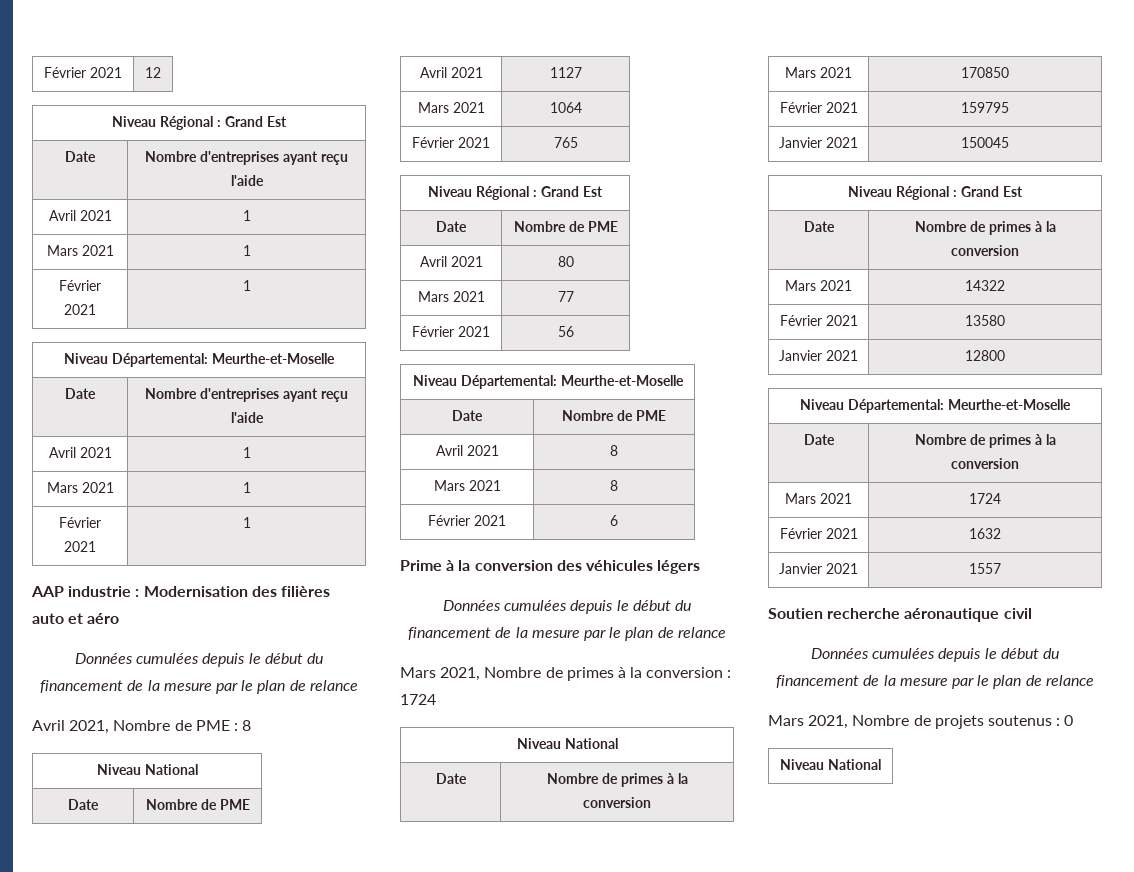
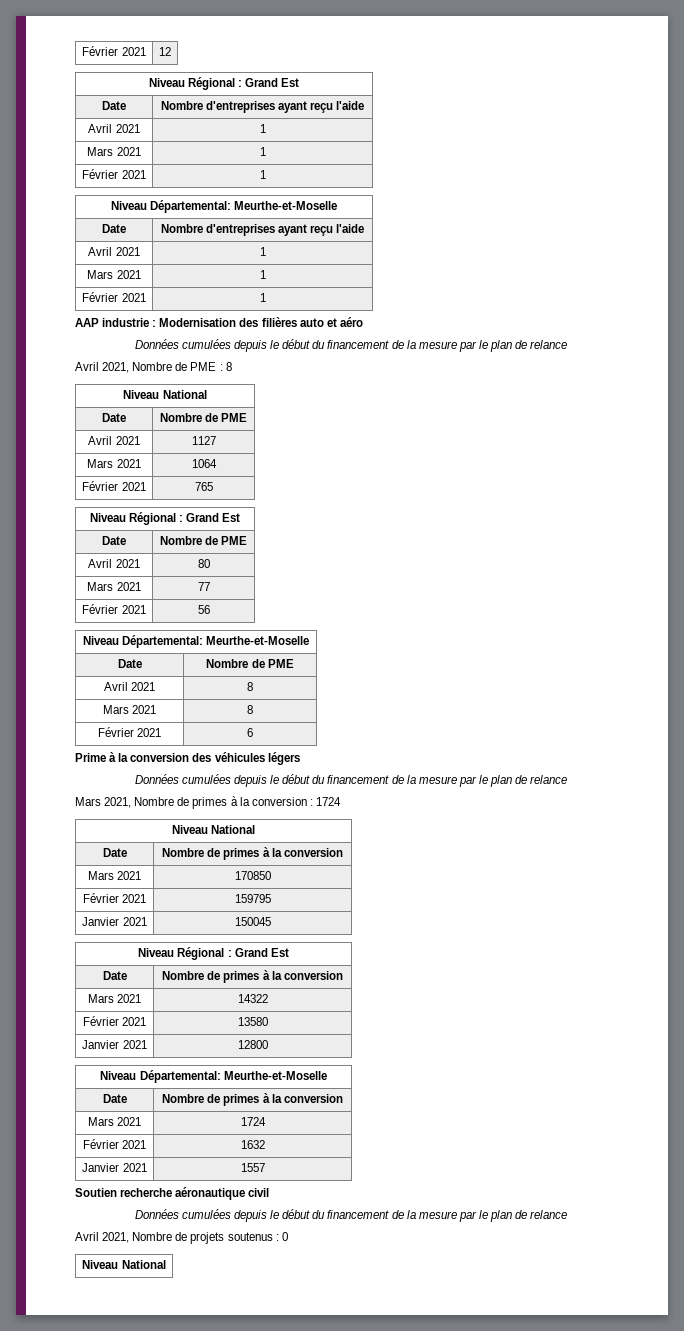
[768,715,804,726] Mars -> [75,1232,99,1241] Avril

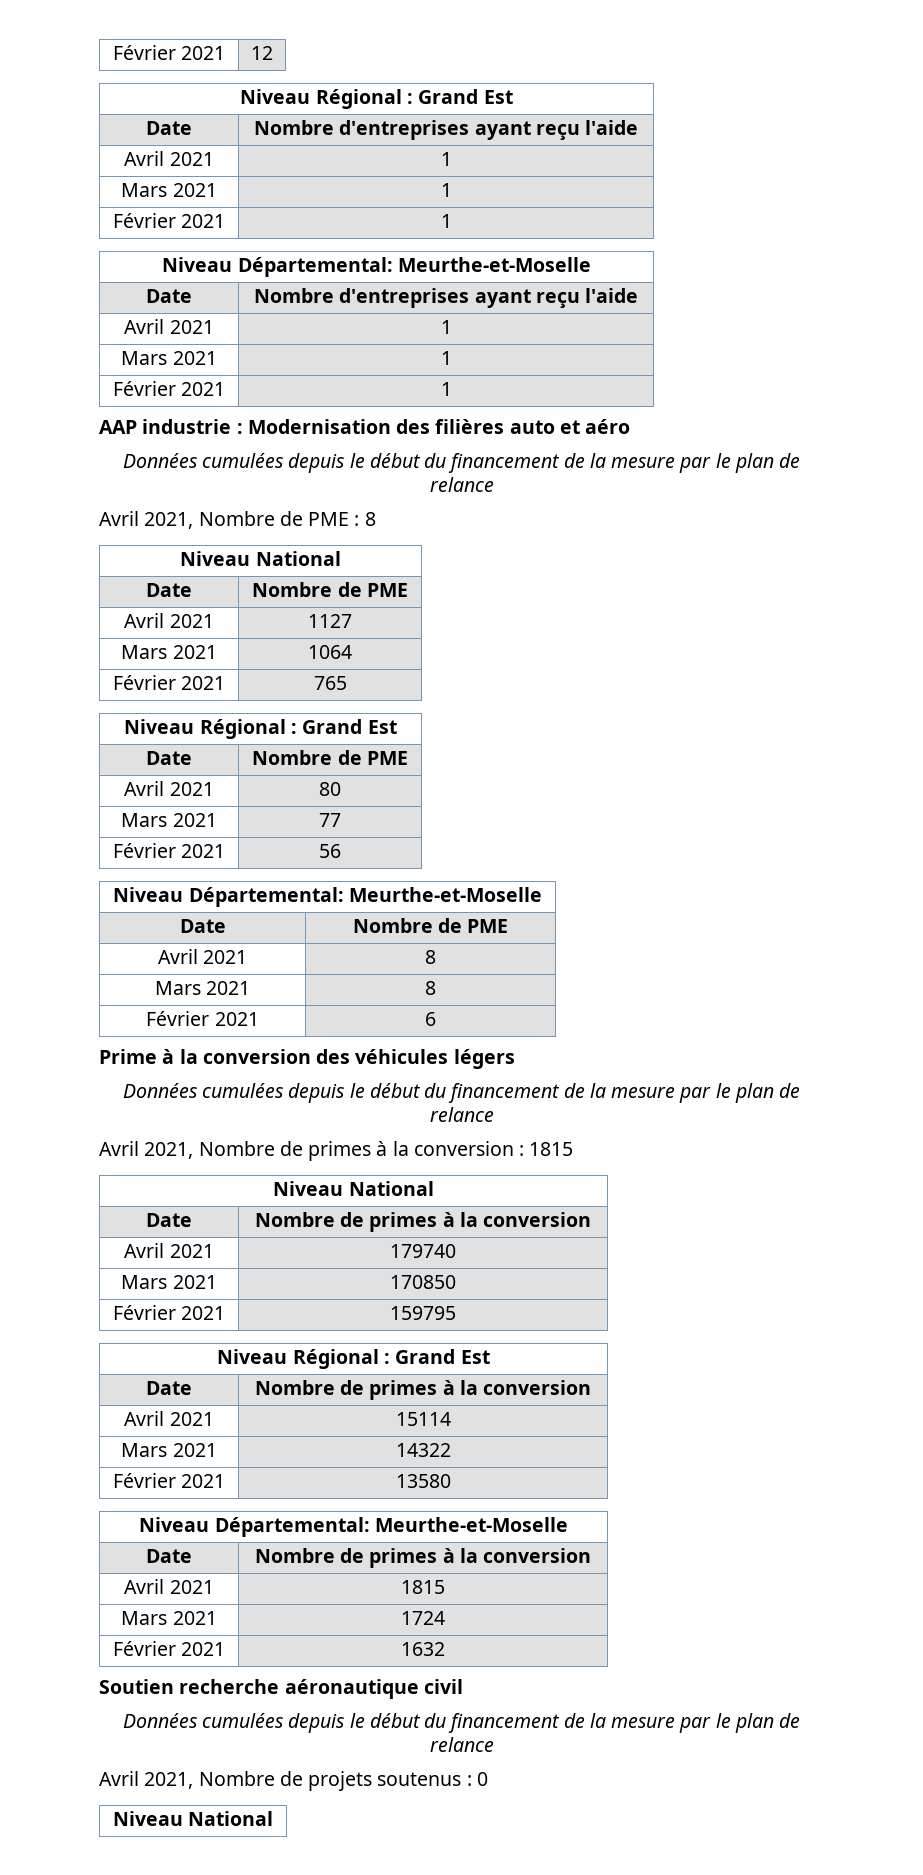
[75,797,101,806] Mars -> [99,1141,139,1156] Avril
[315,797,341,806] 1724 -> [529,1142,574,1156] 1815
(343, 852) none -> [124,1243,214,1258] [390,1244,456,1258] // Avril 2021 | 179740
[82,917,147,926] [234,917,271,926] // Janvier 2021 | 150045 -> (456, 1313) none
(343, 975) none -> [124,1411,214,1426] [395,1412,451,1426] // Avril 2021 | 15114
[82,1040,147,1049] [237,1040,268,1049] // Janvier 2021 | 12800 -> (451, 1481) none
(343, 1098) none -> [124,1579,214,1594] [401,1580,445,1594] // Avril 2021 | 1815
[82,1163,147,1172] [240,1163,265,1172] // Janvier 2021 | 1557 -> (445, 1649) none

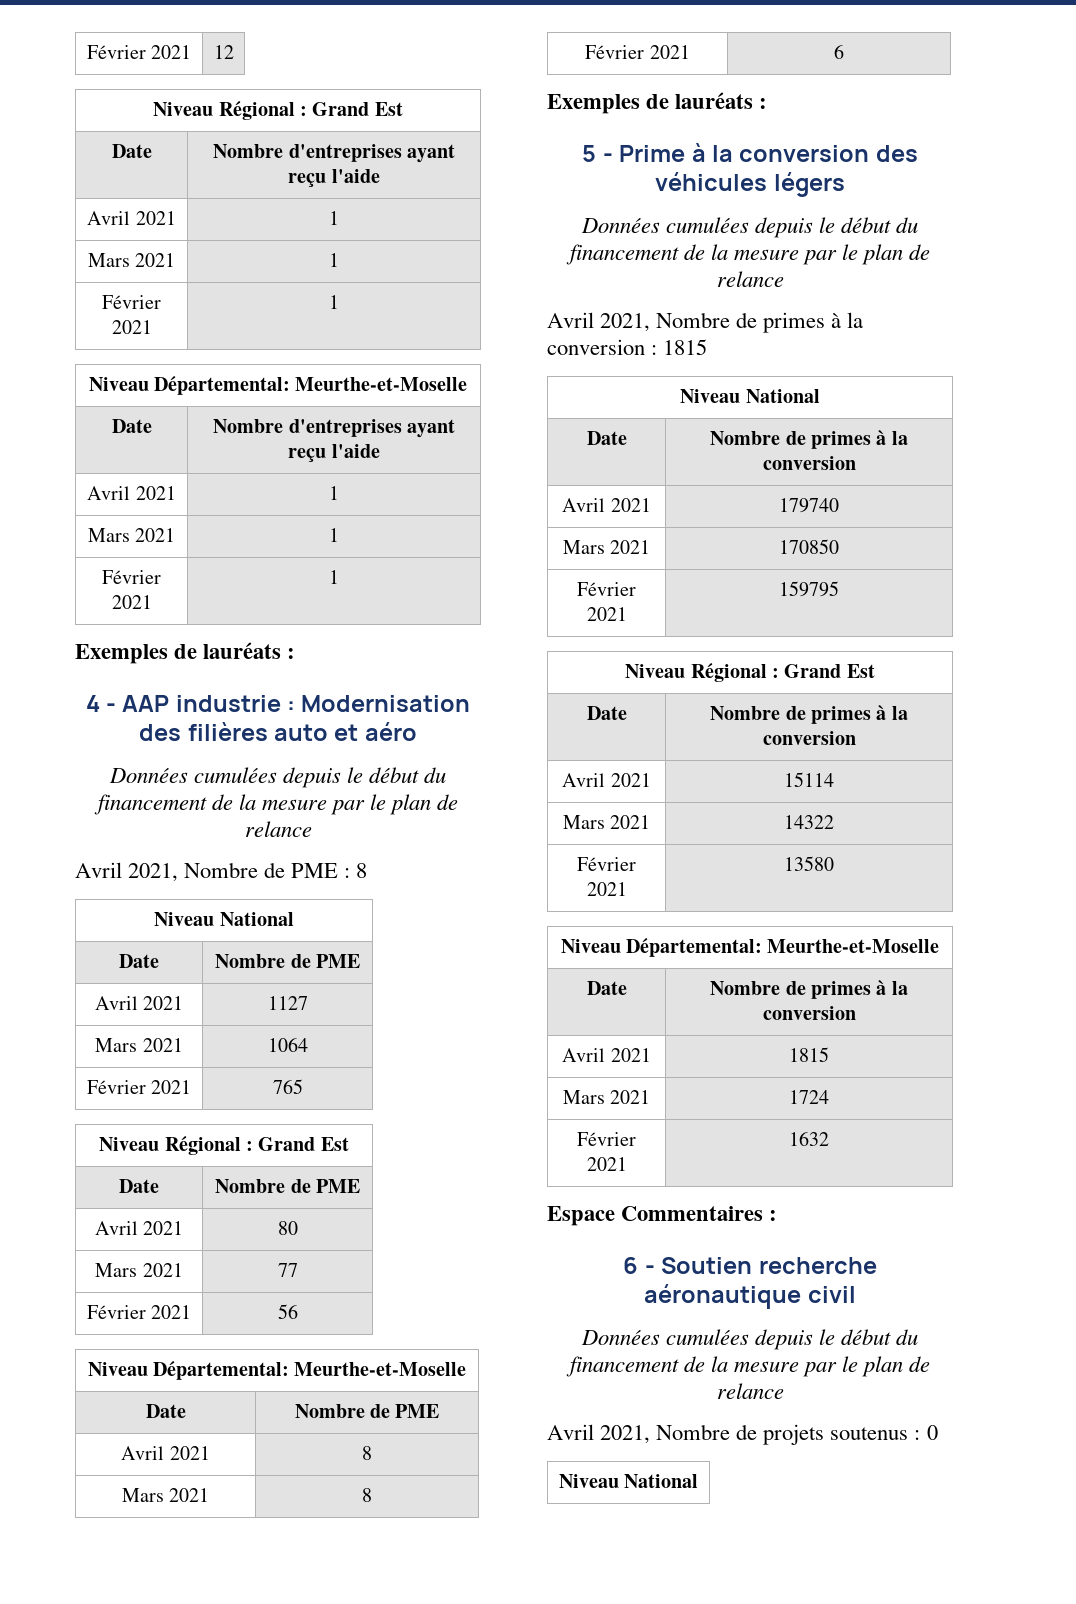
(452, 389) none -> [75,642,296,664] [85,695,116,712] Exemples de lauréats : // 4 -
(436, 1019) none -> [547,92,768,114] [582,145,613,162] Exemples de lauréats : // 5 -
(445, 1649) none -> [547,1206,778,1226] [623,1257,655,1274] Espace Commentaires : // 6 -

